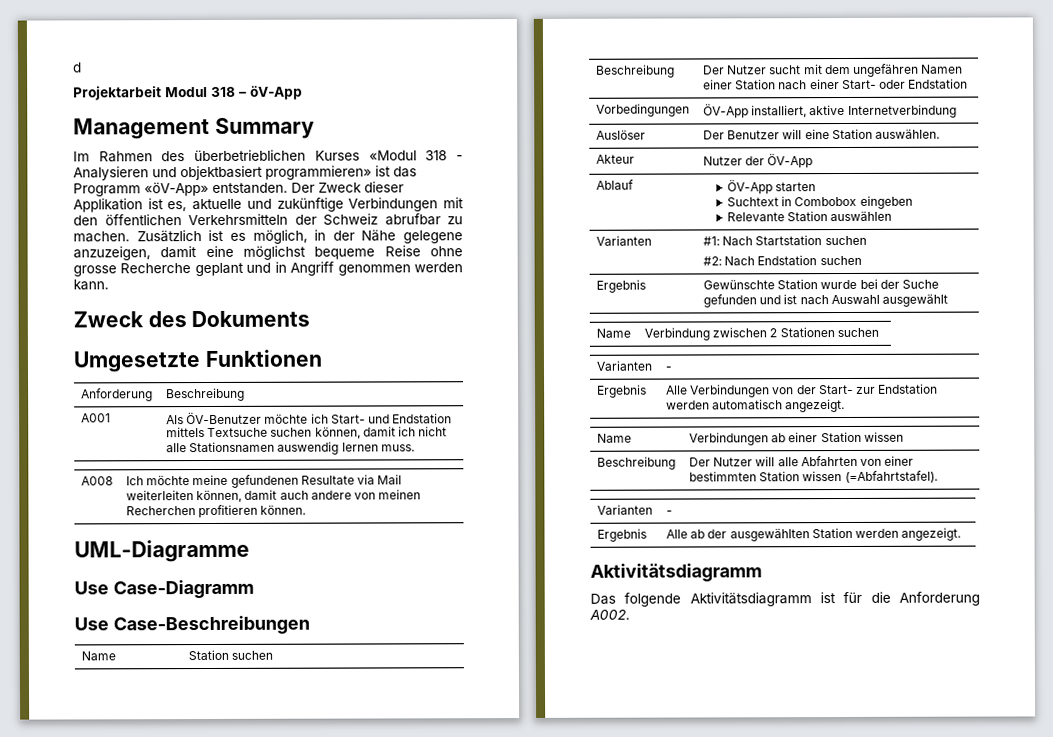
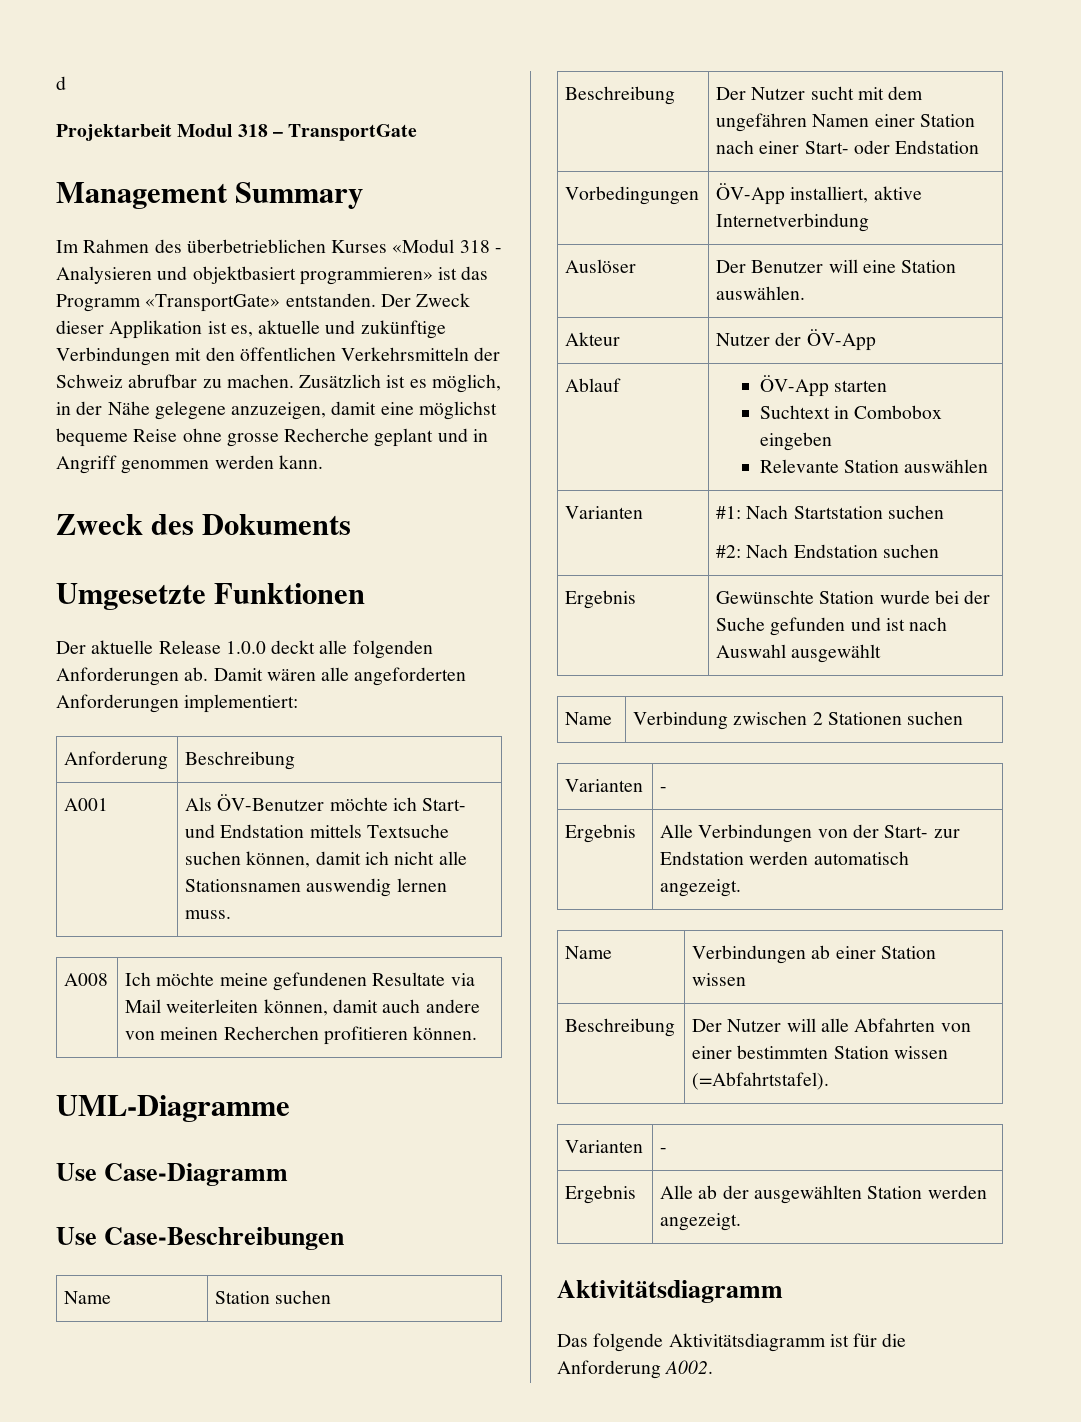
[250,85,303,100] öV-App -> [288,124,418,141] TransportGate
[144,181,209,197] «öV-App» -> [145,294,281,312] «TransportGate»
(322, 358) none -> [56,640,433,659] [56,667,467,686] [56,694,299,713] // Der aktuelle Release 1.0.0 deckt alle folgenden Anforderungen ab. Damit wären alle angeforderten Anforderungen implementiert:

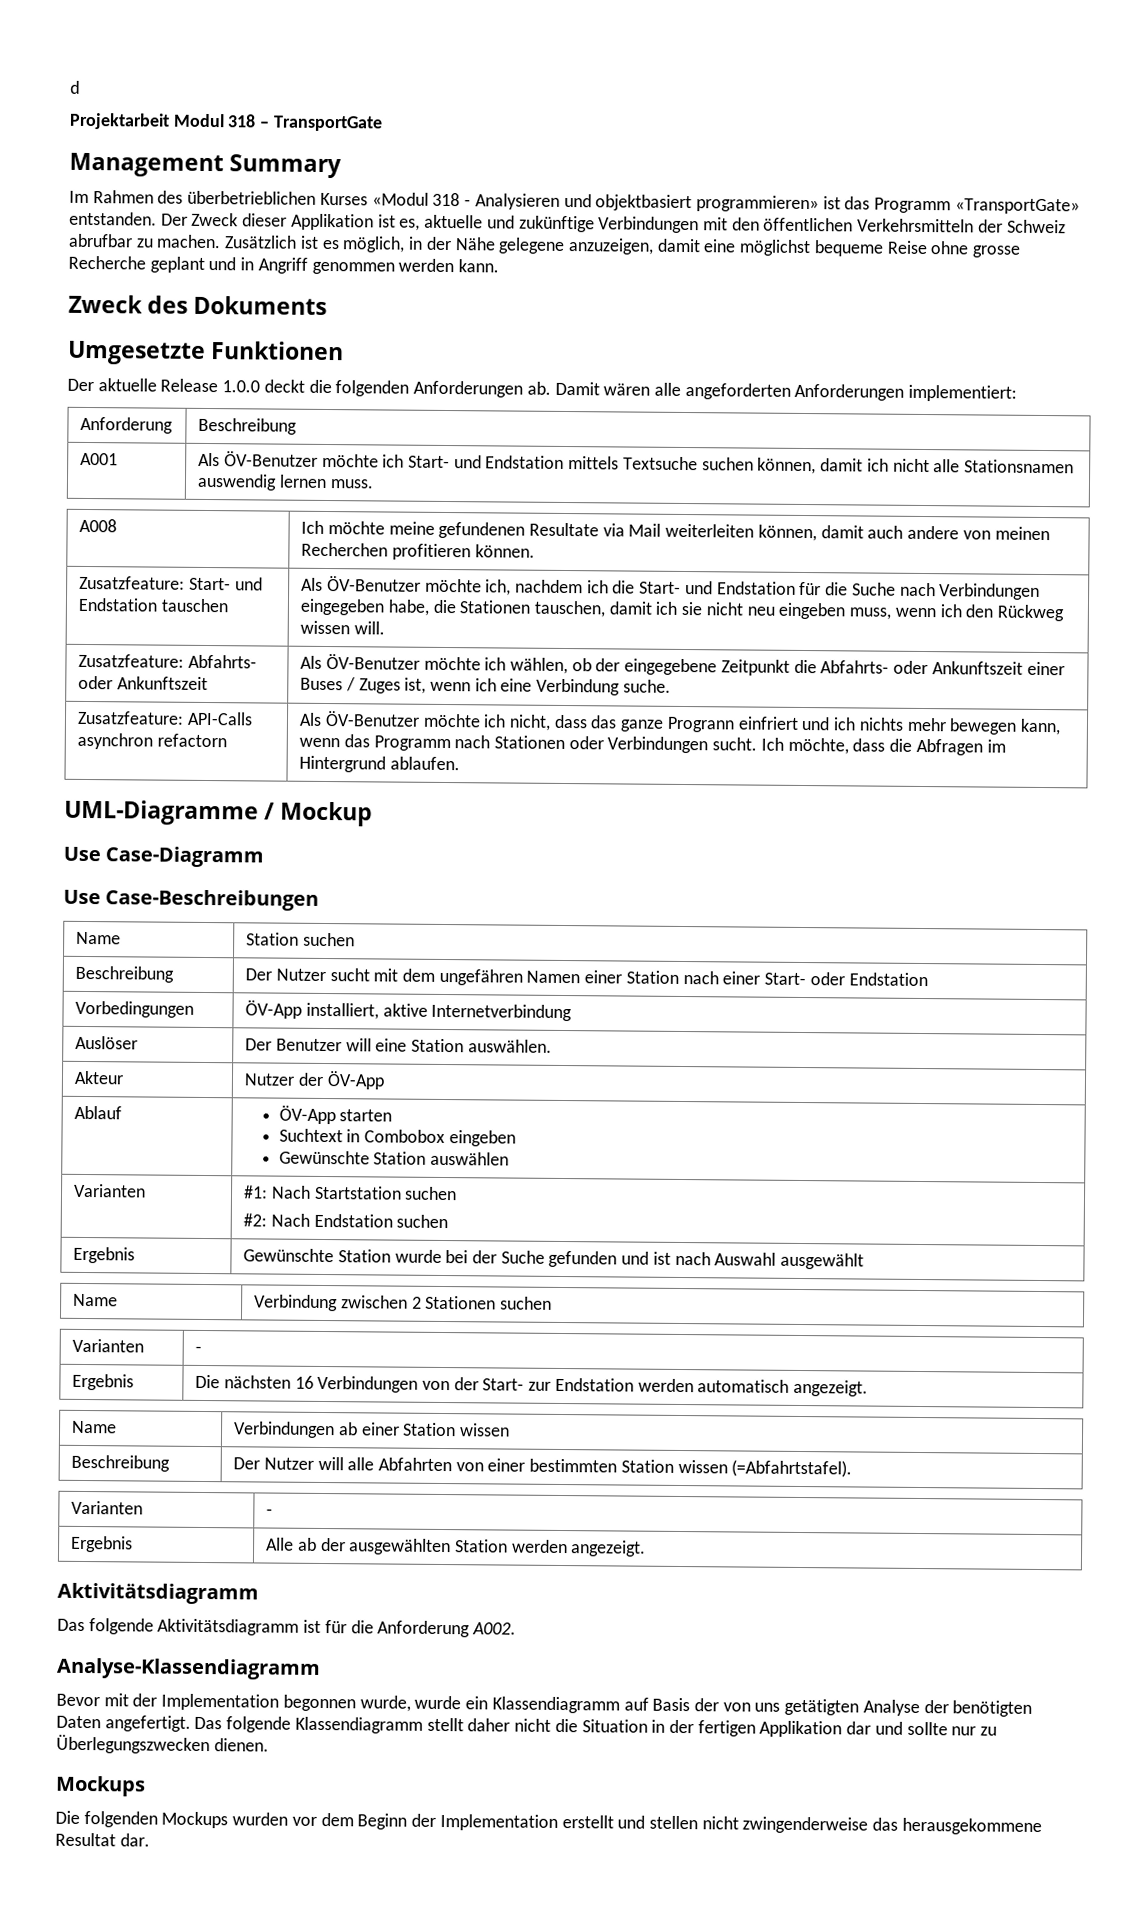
[319,640,348,654] alle -> [308,379,332,394] die
(478, 1033) none -> [79,575,263,591] [78,597,228,613] [301,575,1041,600] [300,598,1064,622] [300,620,385,635] [78,653,257,669] [78,675,208,691] [300,653,1065,676] [300,677,671,696] [77,710,253,726] [77,732,227,750] [299,710,1061,736] [299,734,1006,756] [299,755,460,773] // Zusatzfeature: Start- und Endstation tauschen | Als ÖV-Benutzer möchte ich, nachdem ich die Start- und Endstation für die Suche nach Verbindungen eingegeben habe, die Stationen tauschen, damit ich sie nicht neu eingeben muss, wenn ich den Rückweg wissen will. // Zusatzfeature: Abfahrts- oder Ankunftszeit | Als ÖV-Benutzer möchte ich wählen, ob der eingegebene Zeitpunkt die Abfahrts- oder Ankunftszeit einer Buses / Zuges ist, wenn ich eine Verbindung suche. // Zusatzfeature: API-Calls asynchron refactorn | Als ÖV-Benutzer möchte ich nicht, dass das ganze Progrann einfriert und ich nichts mehr bewegen kann, wenn das Programm nach Stationen oder Verbindungen sucht. Ich möchte, dass die Abfragen im Hintergrund ablaufen.
(290, 1108) none -> [264,801,374,827] / Mockup
[759,459,839,473] Relevante -> [278,1150,370,1165] Gewünschte
[660,824,694,838] Alle -> [195,1374,314,1389] Die nächsten 16
(714, 1367) none -> [56,1657,321,1680] [56,1693,1033,1717] [56,1715,998,1738] [56,1734,269,1755] [55,1775,146,1797] [55,1810,1042,1836] [55,1832,150,1847] // Analyse-Klassendiagramm // Bevor mit der Implementation begonnen wurde, wurde ein Klassendiagramm auf Basis der von uns getätigten Analyse der benötigten Daten angefertigt. Das folgende Klassendiagramm stellt daher nicht die Situation in der fertigen Applikation dar und sollte nur zu Überlegungszwecken dienen. // Mockups // Die folgenden Mockups wurden vor dem Beginn der Implementation erstellt und stellen nicht zwingenderweise das herausgekommene Resultat dar.

